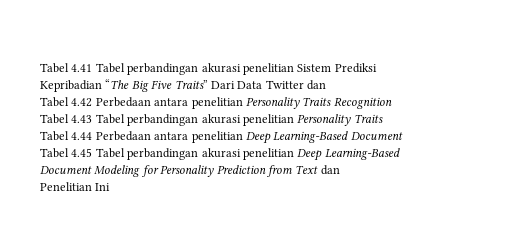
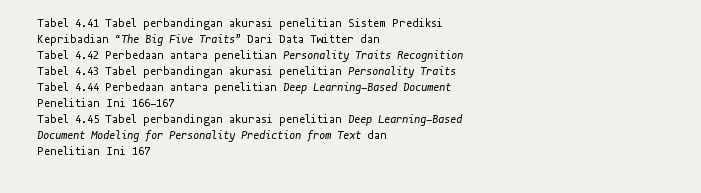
(403, 136) none -> [37,98,175,107] // Penelitian Ini 166-167
(111, 187) none -> [132,147,151,155] 167

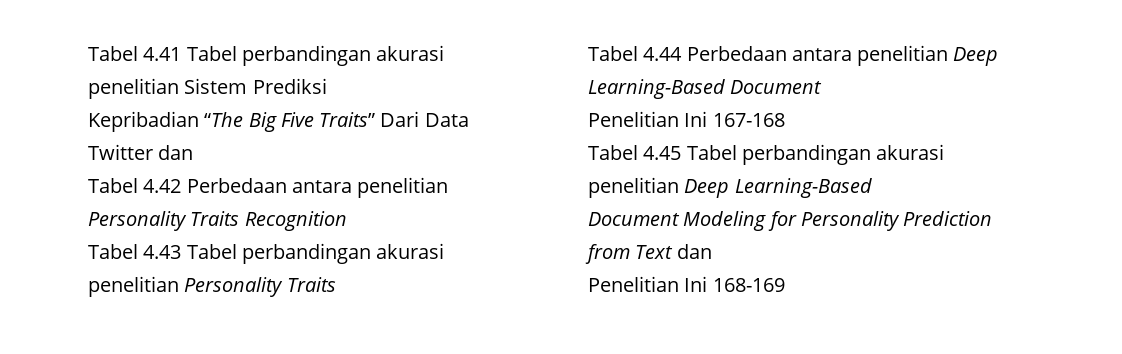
[132,99,175,107] 166-167 -> [712,113,785,127] 167-168
[132,147,151,155] 167 -> [712,278,785,292] 168-169

